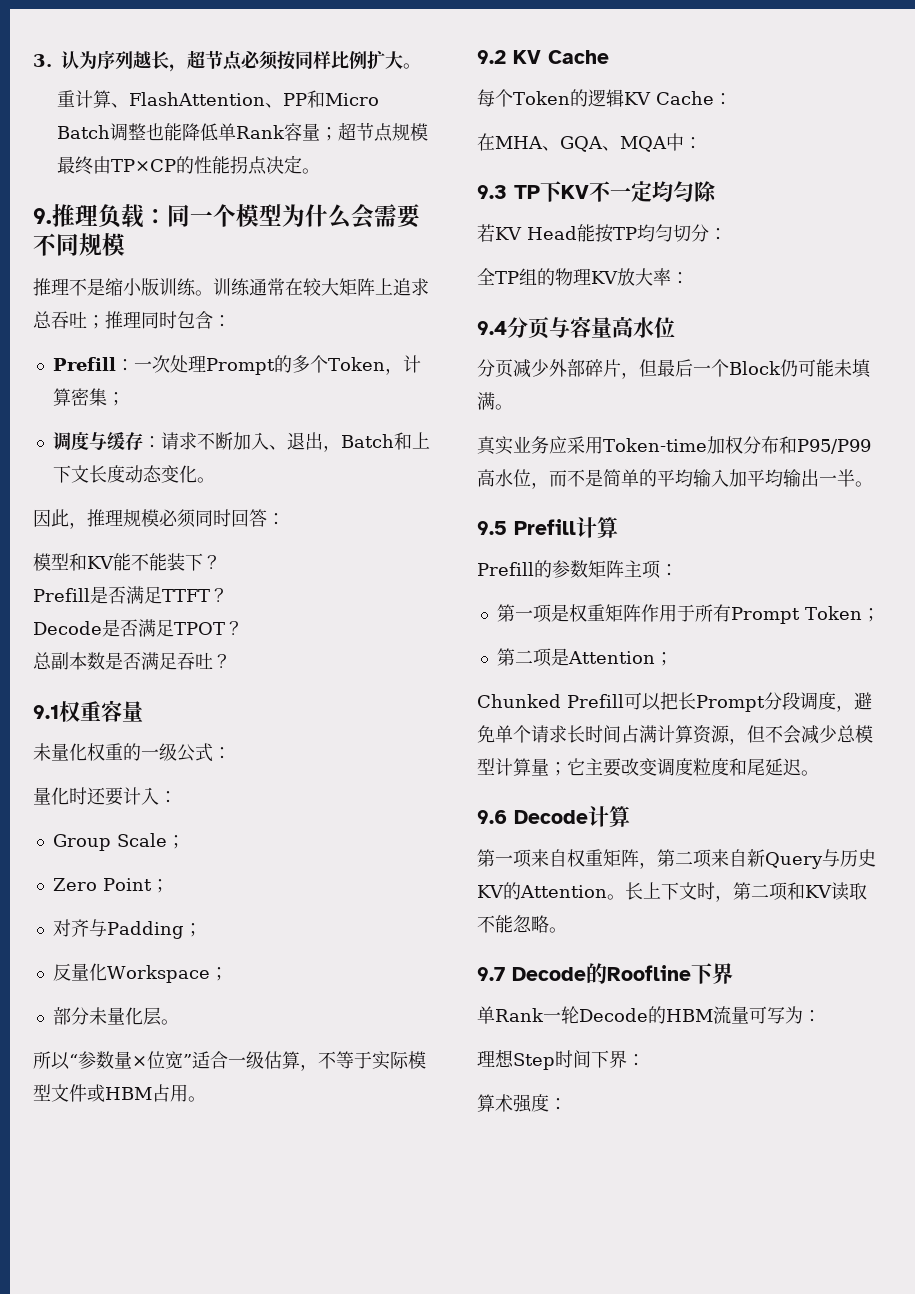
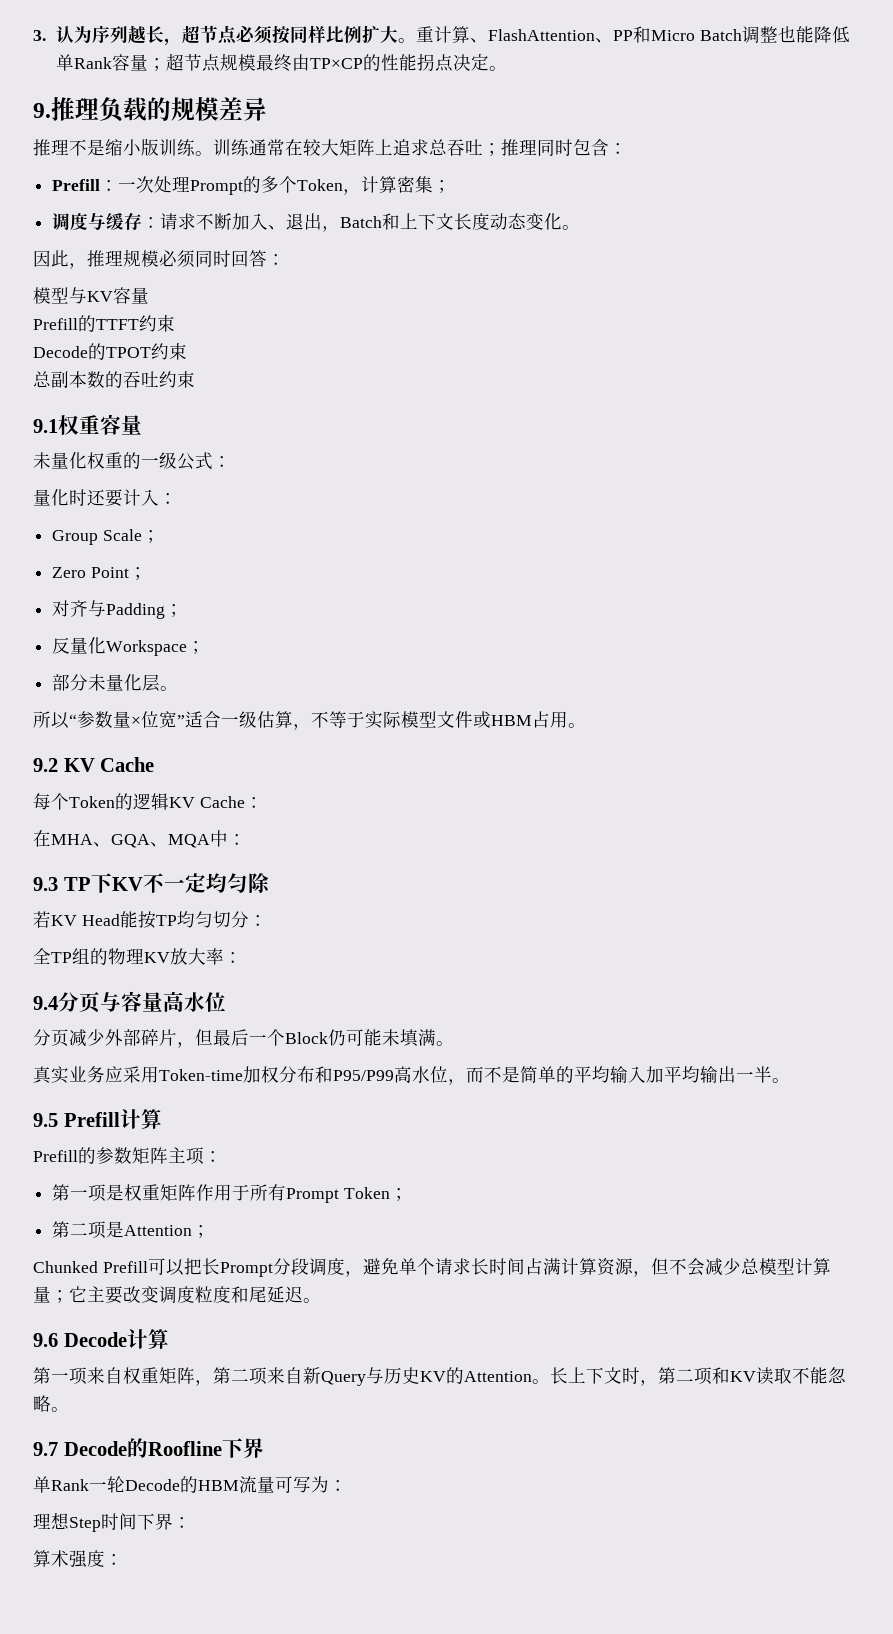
(421, 66) // -> (416, 40) none
[144,204,421,229] [33,233,125,256] ：同一个模型为什么会需要不同规模 -> [147,97,267,121] 的规模差异
[69,553,221,571] [33,586,228,604] [33,619,243,637] 和KV能不能装下？ // Prefill是否满足TTFT？ // Decode是否满足TPOT？ -> [69,287,149,304] [33,315,175,332] [33,343,187,360] 与KV容量 // Prefill的TTFT约束 // Decode的TPOT约束
[105,652,231,670] 是否满足吞吐？ -> [105,371,195,388] 的吞吐约束

